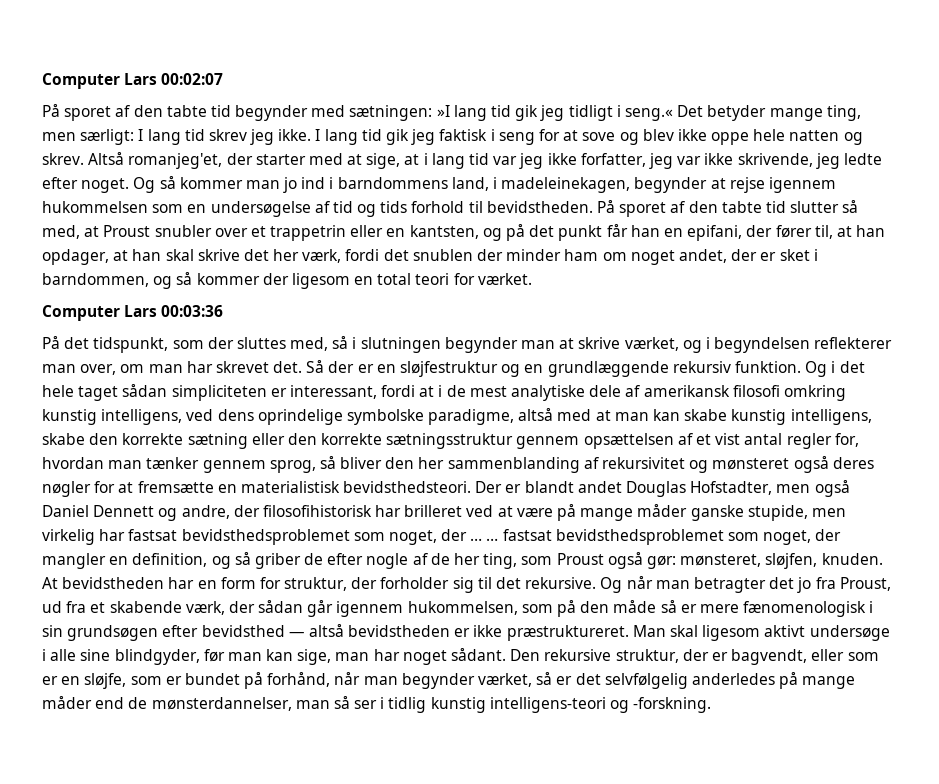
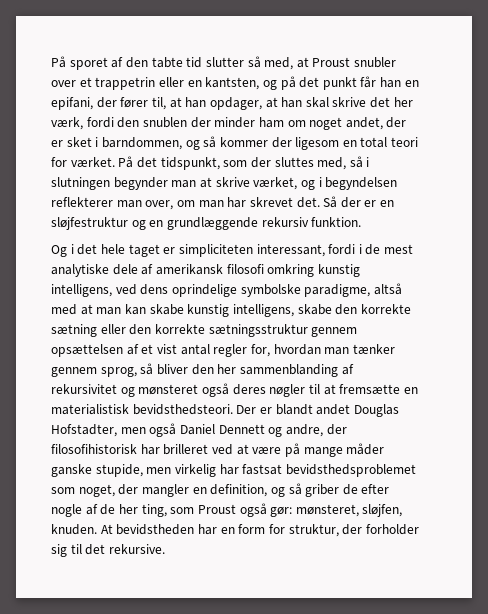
[42,73,224,89] [42,104,861,121] [42,129,863,145] [42,152,882,169] [42,176,836,193] [42,201,593,217] Computer Lars 00:02:07 // På sporet af den tabte tid begynder med sætningen: »I lang tid gik jeg tidligt i seng.« Det betyder mange ting, men særligt: I lang tid skrev jeg ikke. I lang tid gik jeg faktisk i seng for at sove og blev ikke oppe hele natten og skrev. Altså romanjeg'et, der starter med at sige, at i lang tid var jeg ikke forfatter, jeg var ikke skrivende, jeg ledte efter noget. Og så kommer man jo ind i barndommens land, i madeleinekagen, begynder at rejse igennem hukommelsen som en undersøgelse af tid og tids forhold til bevidstheden. -> (51, 62) none
[383,249,409,261] det -> [117,117,140,128] den
[42,305,224,321] // Computer Lars 00:03:36 // -> (115, 162) none
(801, 367) none -> (362, 222) //
[122,384,287,401] sådan simpliciteten er -> [163,244,253,257] er simpliciteten
[419,386,435,397] at -> (356, 249) none
[94,481,116,493] for -> [308,384,320,394] til
[470,529,842,545] … … fastsat bevidsthedsproblemet som noget, der -> (139, 489) none
[600,576,891,593] [42,600,874,617] [42,624,890,641] [42,648,879,665] [42,672,856,689] [42,696,712,713] Og når man betragter det jo fra Proust, ud fra et skabende værk, der sådan går igennem hukommelsen, som på den måde så er mere fænomenologisk i sin grundsøgen efter bevidsthed — altså bevidstheden er ikke præstruktureret. Man skal ligesom aktivt undersøge i alle sine blindgyder, før man kan sige, man har noget sådant. Den rekursive struktur, der er bagvendt, eller som er en sløjfe, som er bundet på forhånd, når man begynder værket, så er det selvfølgelig anderledes på mange måder end de mønsterdannelser, man så ser i tidlig kunstig intelligens-teori og -forskning. -> (165, 549) none

